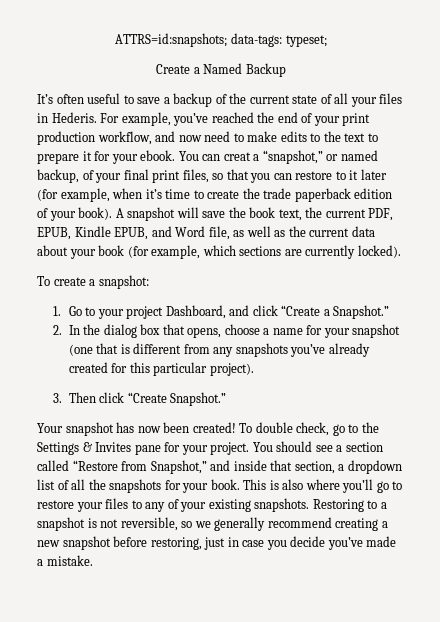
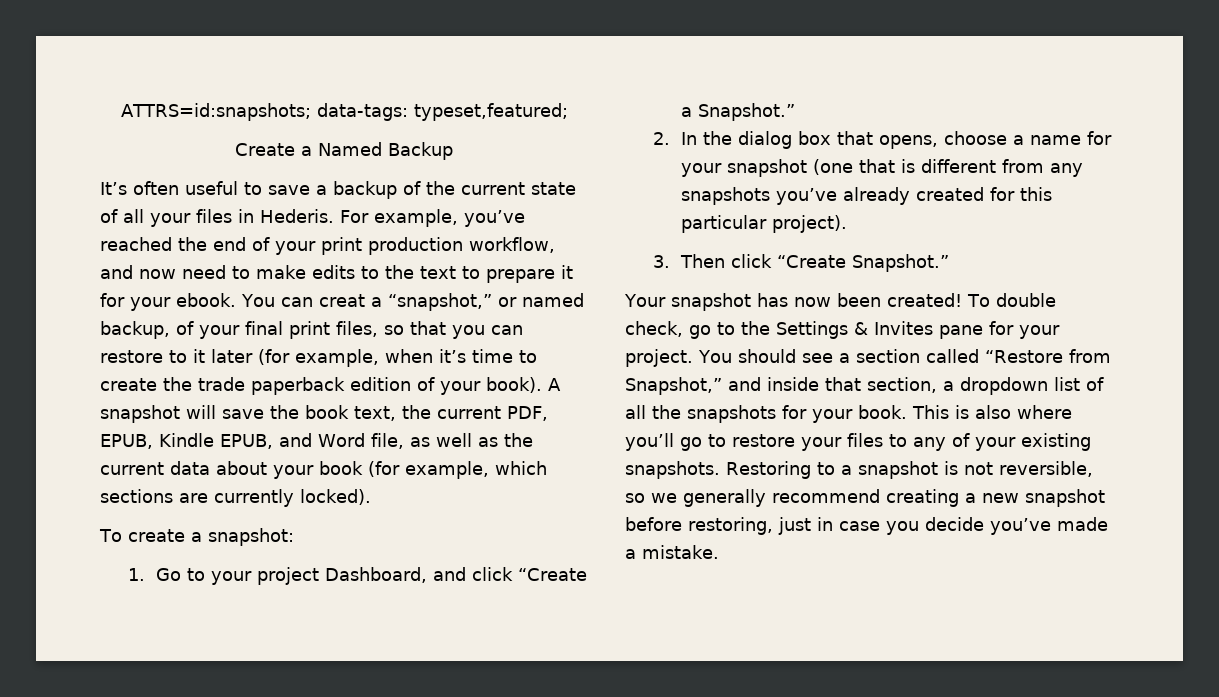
[285,35,327,47] typeset; -> [413,103,568,121] typeset,featured;

